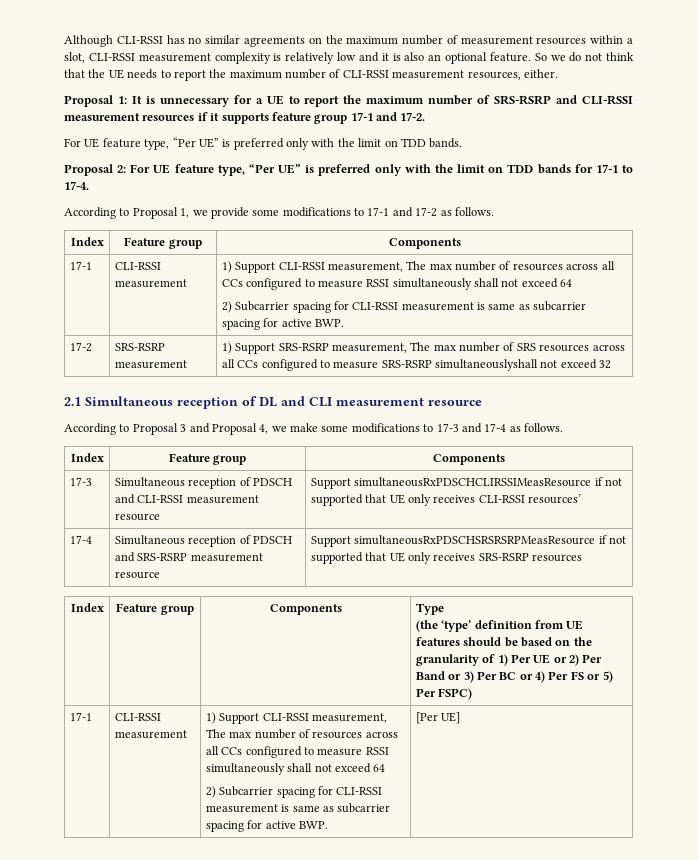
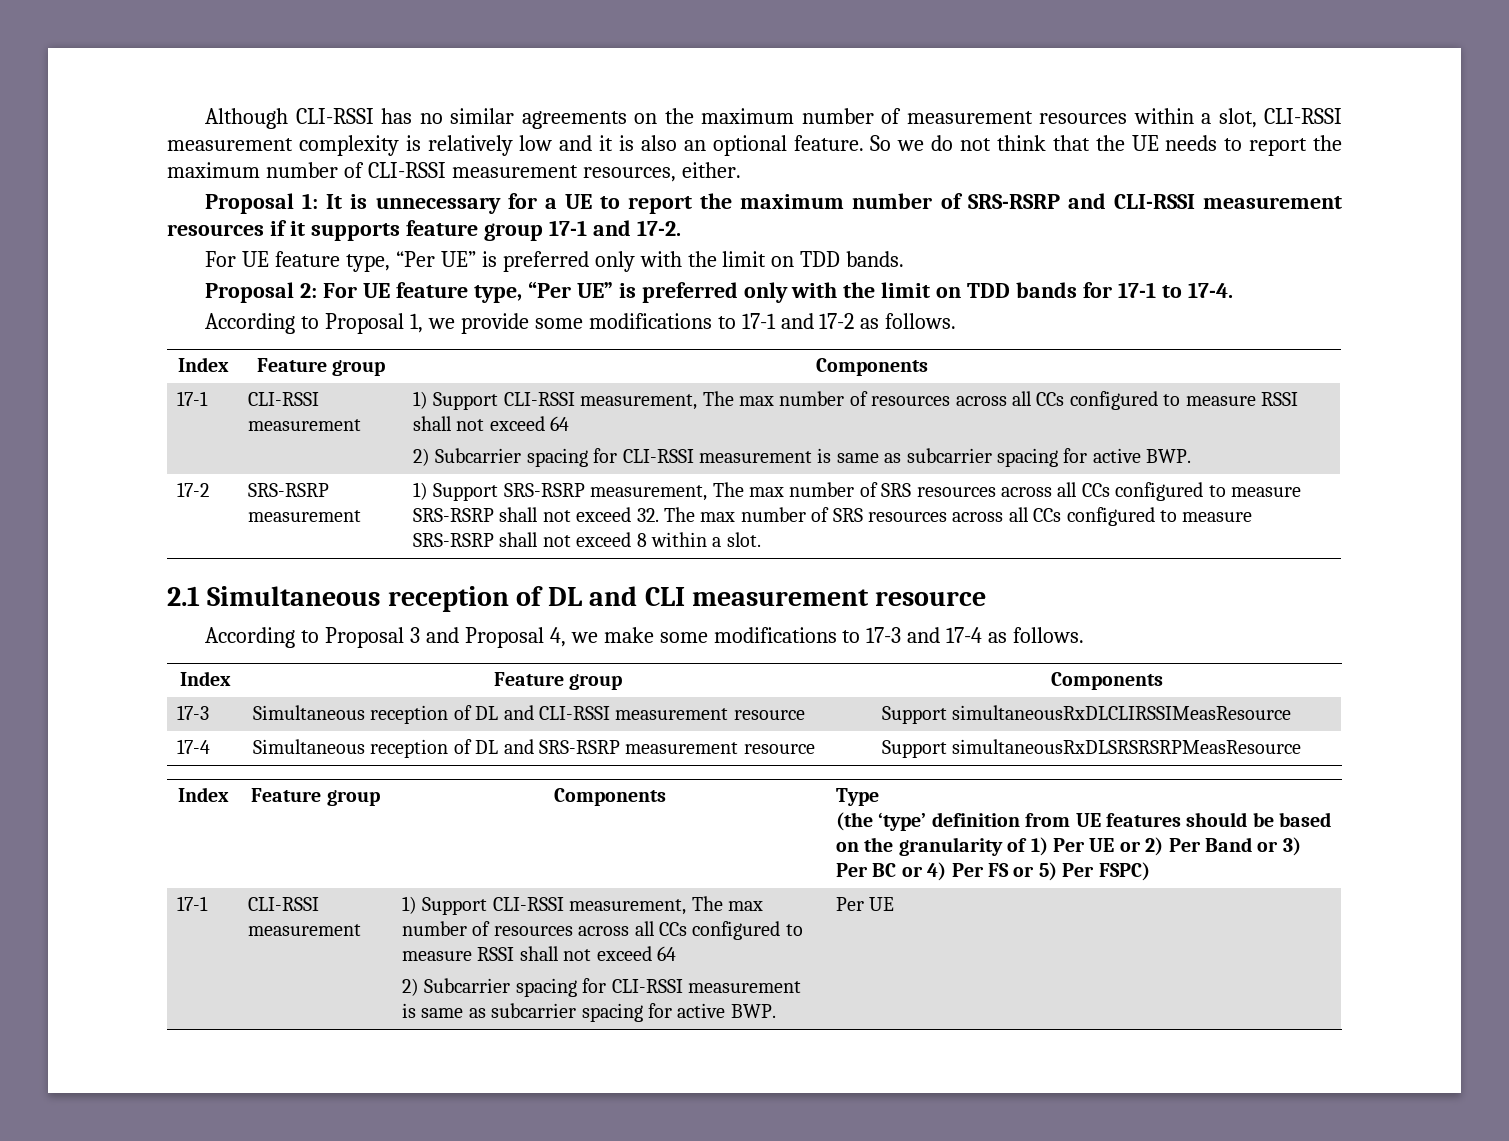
[392,278,472,290] simultaneously -> (1298, 399) none
[435,359,612,371] simultaneouslyshall not exceed 32 -> [499,507,1253,526] [412,532,761,547] shall not exceed 32. The max number of SRS resources across all CCs configured to measure SRS-RSRP shall not exceed 8 within a slot.
[252,478,292,486] PDSCH -> [475,706,499,720] DL
[354,477,622,487] [310,494,582,506] simultaneousRxPDSCHCLIRSSIMeasResource if not supported that UE only receives CLI-RSSI resources’ -> [952,705,1292,720] simultaneousRxDLCLIRSSIMeasResource
[252,536,292,544] PDSCH -> [475,740,499,754] DL
[354,535,626,545] [310,552,583,564] simultaneousRxPDSCHSRSRSRPMeasResource if not supported that UE only receives SRS-RSRP resources -> [952,739,1302,754] simultaneousRxDLSRSRSRPMeasResource
[205,763,285,775] simultaneously -> (515, 954) none
[415,712,461,724] [Per UE] -> [835,897,895,911] Per UE

